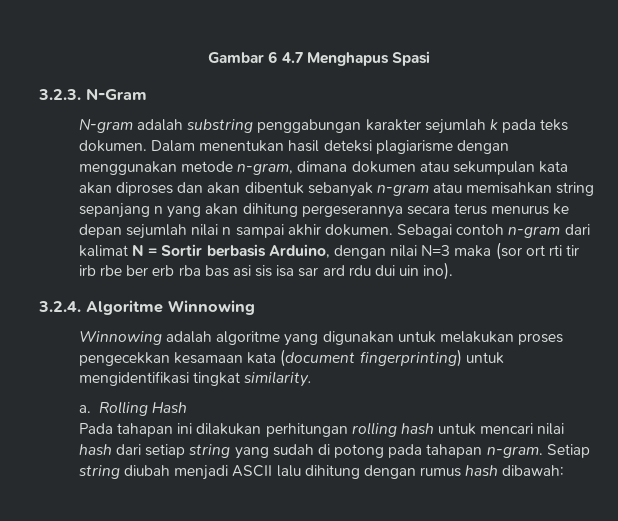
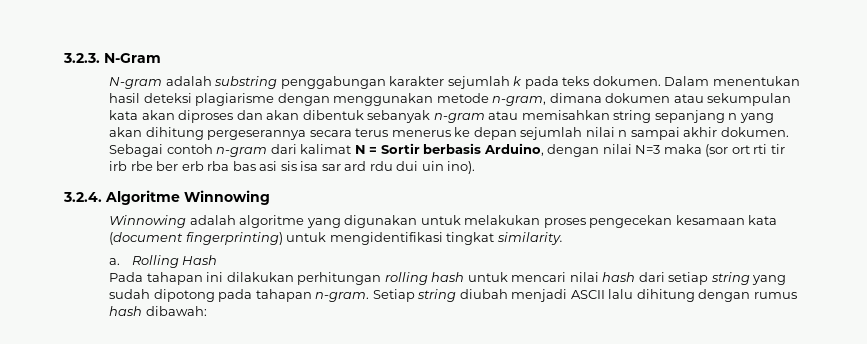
[208,51,430,66] Gambar 6 4.7 Menghapus Spasi // -> (63, 58) none
[491,205,550,215] menurus -> [391,130,451,137] menerus
[78,352,170,366] pengecekkan -> [589,215,673,228] pengecekan
[317,444,385,458] di potong -> [153,289,215,302] dipotong

